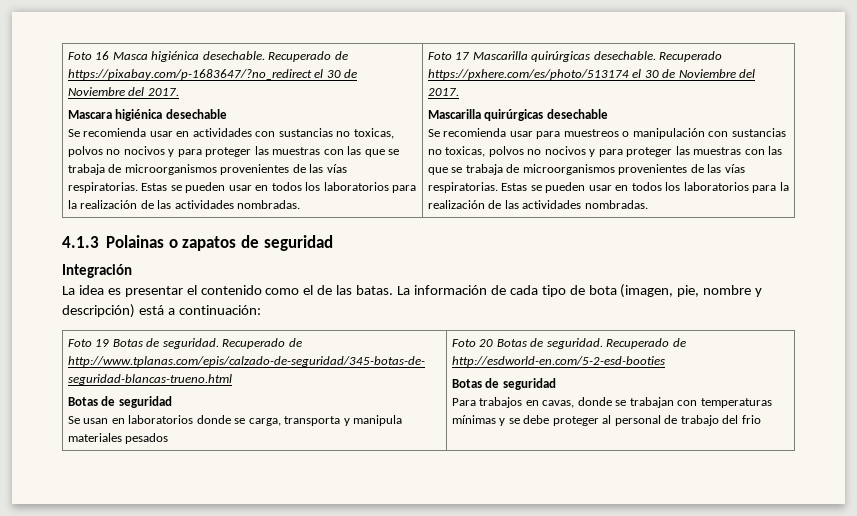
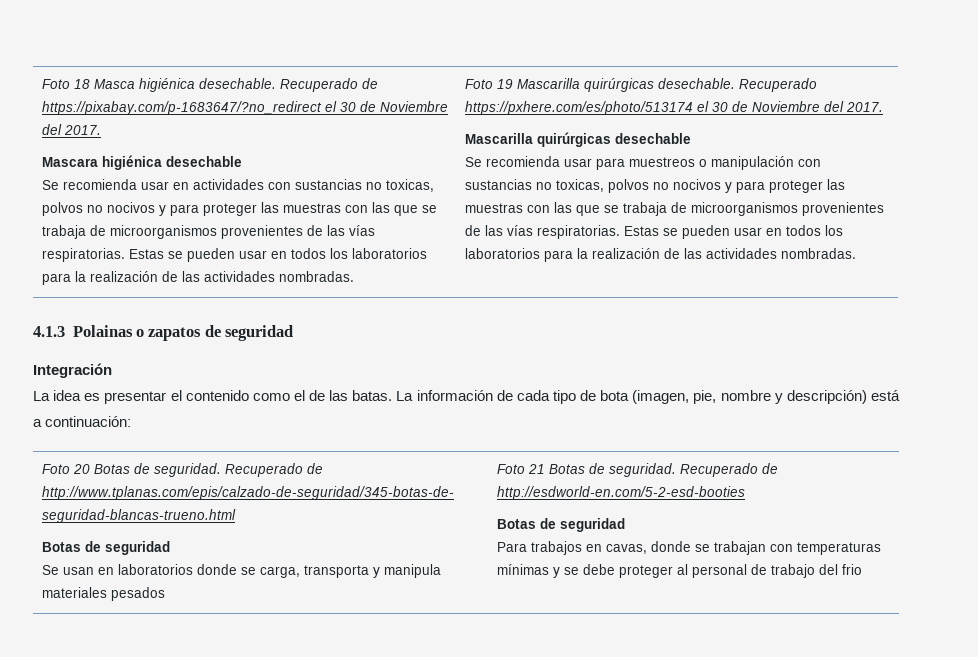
[67,51,110,60] Foto 16 -> [41,79,90,89] Foto 18
[455,52,470,60] 17 -> [496,79,513,89] 19
[95,339,110,347] 19 -> [72,464,90,474] 20
[479,339,494,347] 20 -> [527,464,545,474] 21

